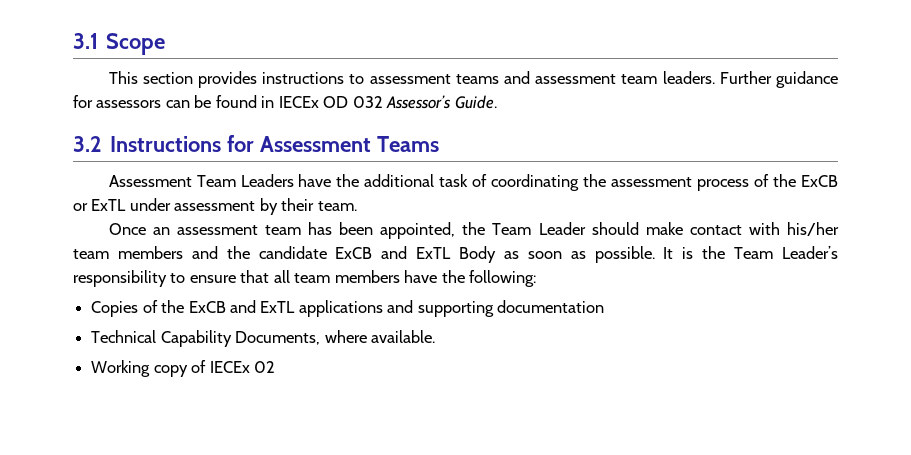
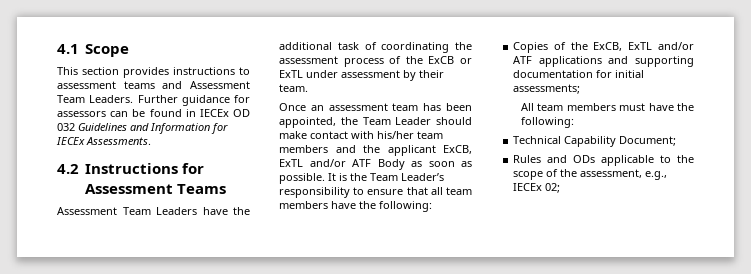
[73,33,98,49] 3.1 -> [57,44,79,54] 4.1
[535,71,715,84] assessment team leaders. -> [190,81,250,89] [57,95,134,103] Assessment Team Leaders.
[386,95,497,109] [73,136,102,152] Assessor’s Guide. // 3.2 -> [78,123,228,134] [56,137,151,145] [57,164,79,174] Guidelines and Information for IECEx Assessments. // 4.2
[258,246,452,259] candidate ExCB and ExTL -> [387,145,472,156] [279,159,371,167] applicant ExCB, ExTL and/or ATF
[188,300,296,313] ExCB and ExTL -> [593,42,694,51] [513,56,533,64] ExCB, ExTL and/or ATF
[91,330,435,347] [91,360,275,377] // Technical Capability Documents, where available. // Working copy of IECEx 02 -> [596,70,645,78] [513,84,581,94] [520,103,694,111] [520,117,574,128] [513,136,677,147] [513,155,694,166] [513,169,668,180] [513,183,561,193] for initial assessments; // All team members must have the following: // Technical Capability Document; // Rules and ODs applicable to the scope of the assessment, e.g., IECEx 02;

